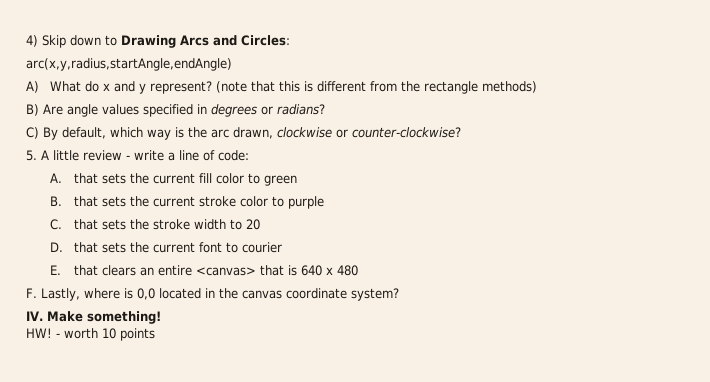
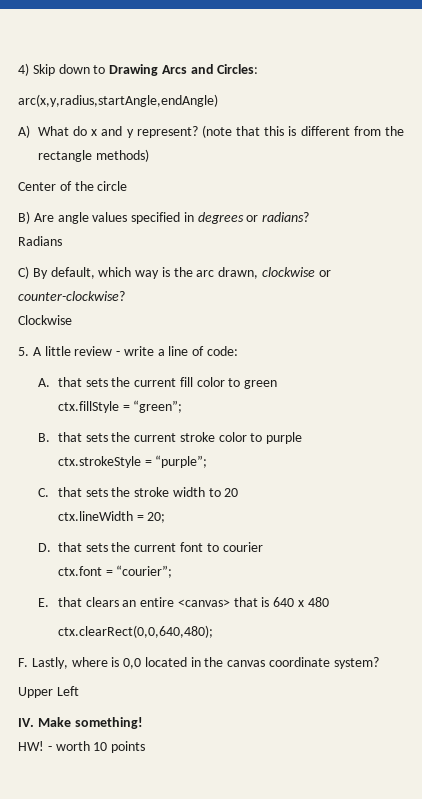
(538, 87) none -> [18,181,128,191] // Center of the circle
(325, 109) none -> [18,236,62,246] // Radians
(461, 132) none -> [18,315,72,325] // Clockwise
(298, 180) none -> [57,400,183,413] // ctx.fillStyle = “green”;
(325, 202) none -> [57,455,208,468] // ctx.strokeStyle = “purple”;
(261, 224) none -> [57,511,166,523] // ctx.lineWidth = 20;
(283, 247) none -> [57,565,173,578] // ctx.font = “courier”;
(359, 270) none -> [57,625,213,638] // ctx.clearRect(0,0,640,480);
(399, 294) none -> [18,686,79,698] // Upper Left

